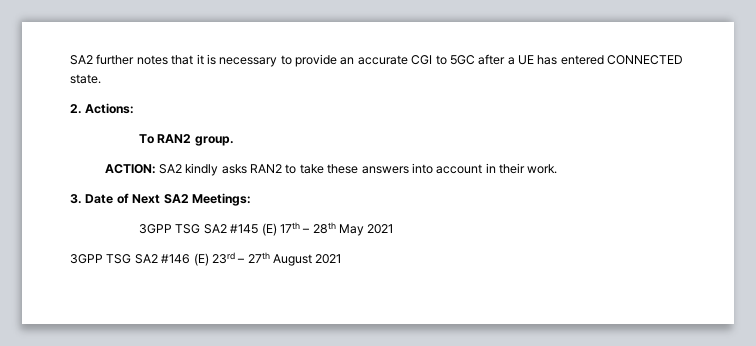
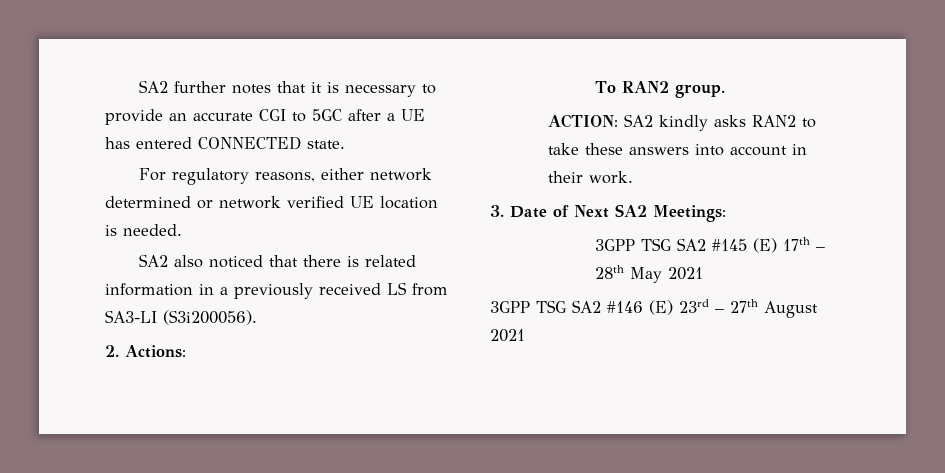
(101, 79) none -> [139,168,433,185] [105,196,438,209] [105,224,182,236] [139,254,417,268] [105,282,448,299] [105,310,257,325] // For regulatory reasons, either network determined or network verified UE location is needed. // SA2 also noticed that there is related information in a previously received LS from SA3-LI (S3i200056).

